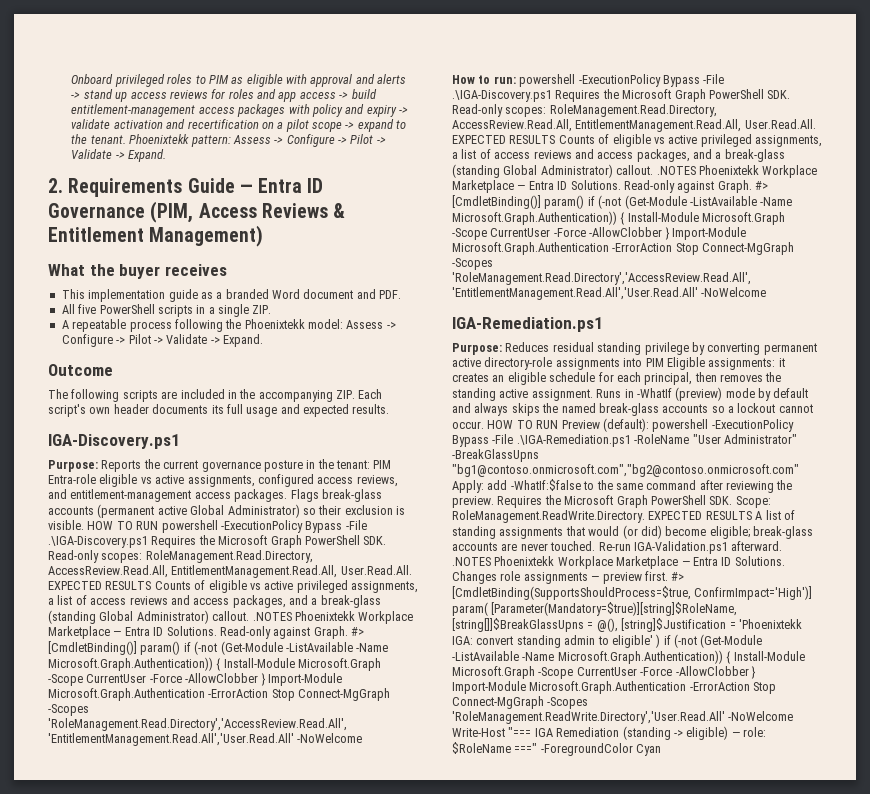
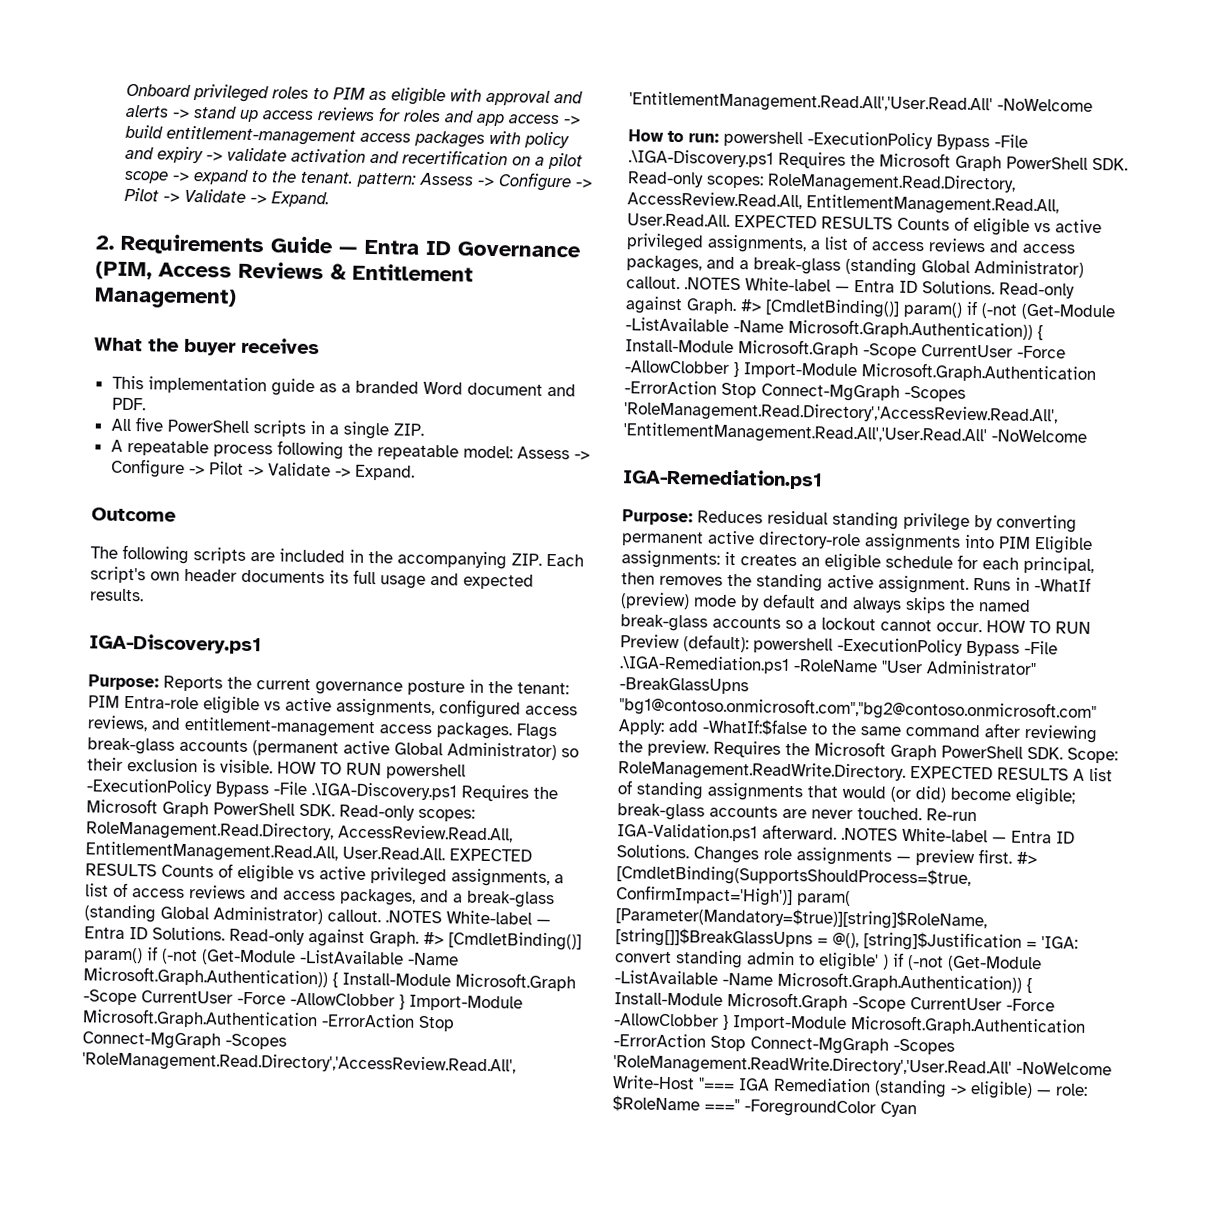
[129,134,190,144] Phoenixtekk -> (355, 177) none
[244,319,305,329] Phoenixtekk -> [376,444,459,461] repeatable
[294,611,414,624] [48,626,110,639] Phoenixtekk Workplace Marketplace -> [446,910,532,925] White-label
[698,165,818,178] [452,180,514,193] Phoenixtekk Workplace Marketplace -> [745,277,831,292] White-label
[494,556,679,569] Phoenixtekk Workplace Marketplace -> [902,827,988,843] White-label
[738,619,802,629] [452,636,473,645] 'Phoenixtekk IGA: -> [1041,936,1078,949] 'IGA:

